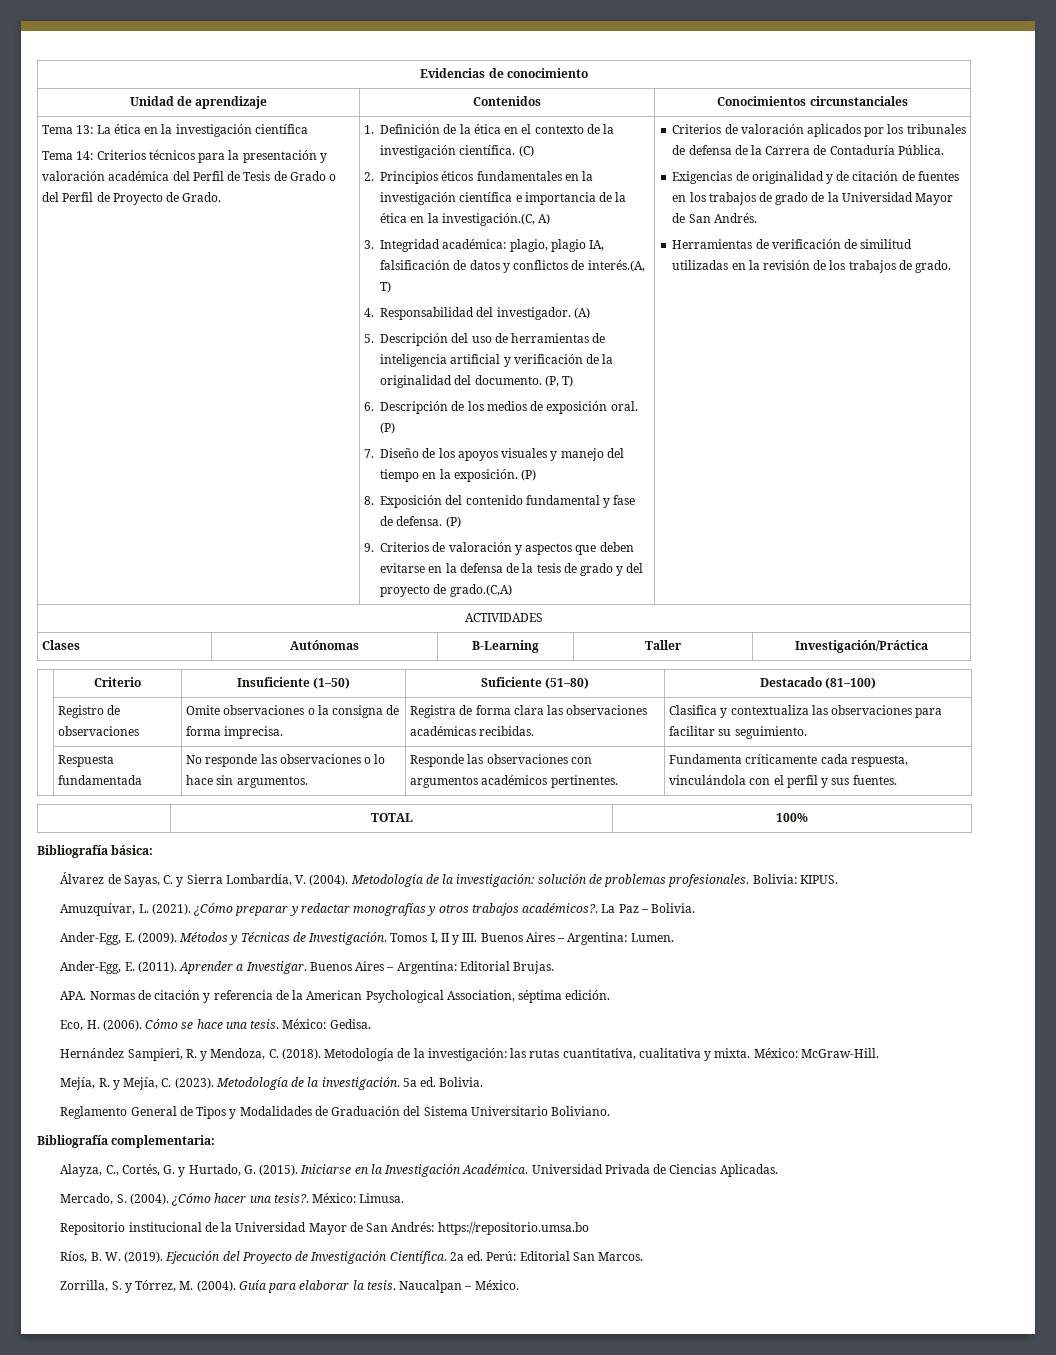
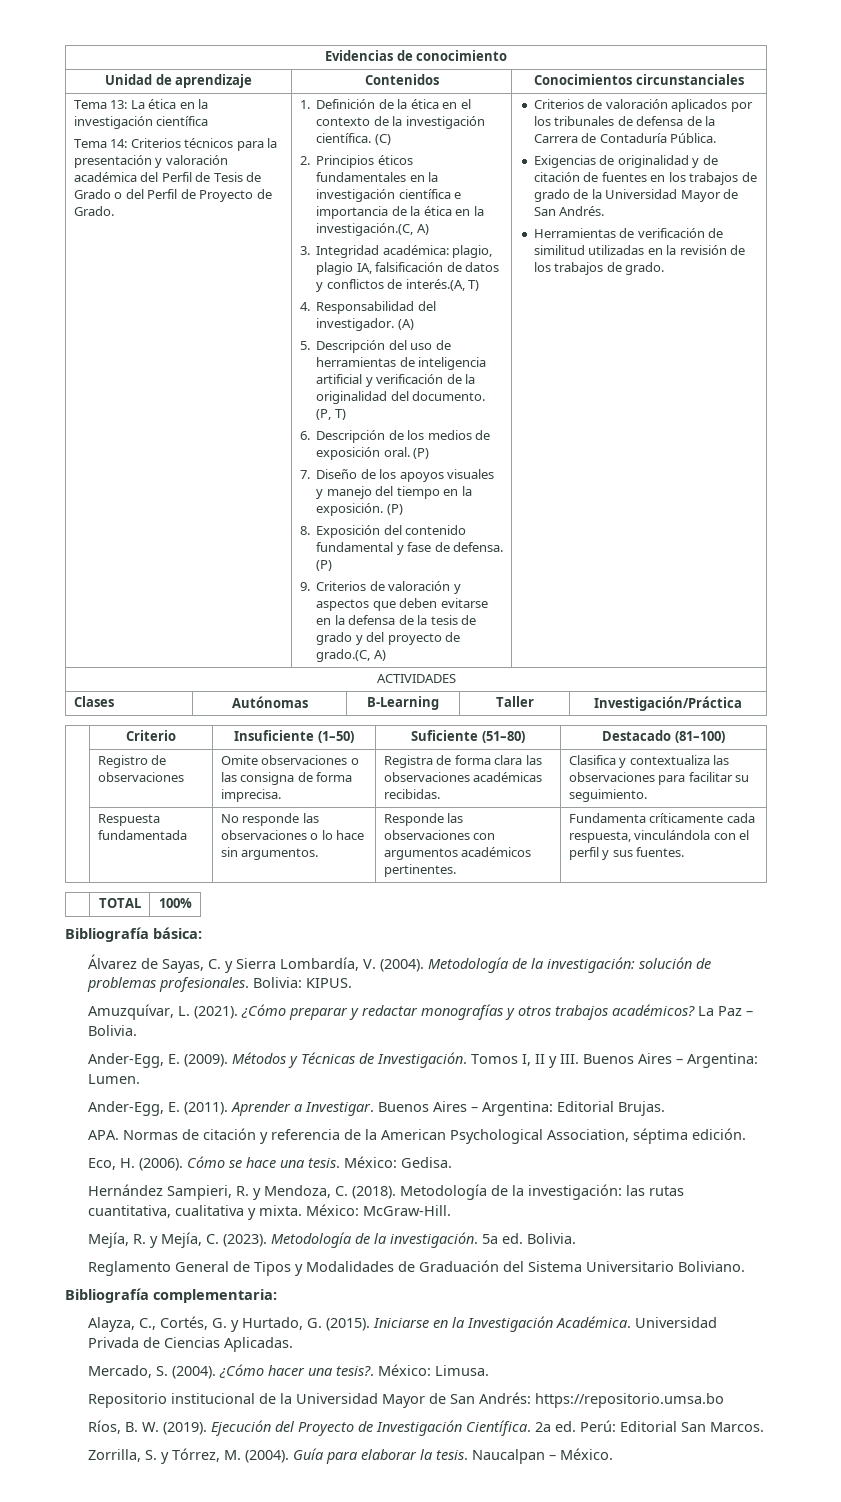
[449,584,512,597] grado.(C,A) -> [316,649,386,662] grado.(C, A)
[317,705,329,715] la -> [220,772,237,782] las
[522,903,599,913] académicos?. -> [611,1004,695,1016] académicos?

